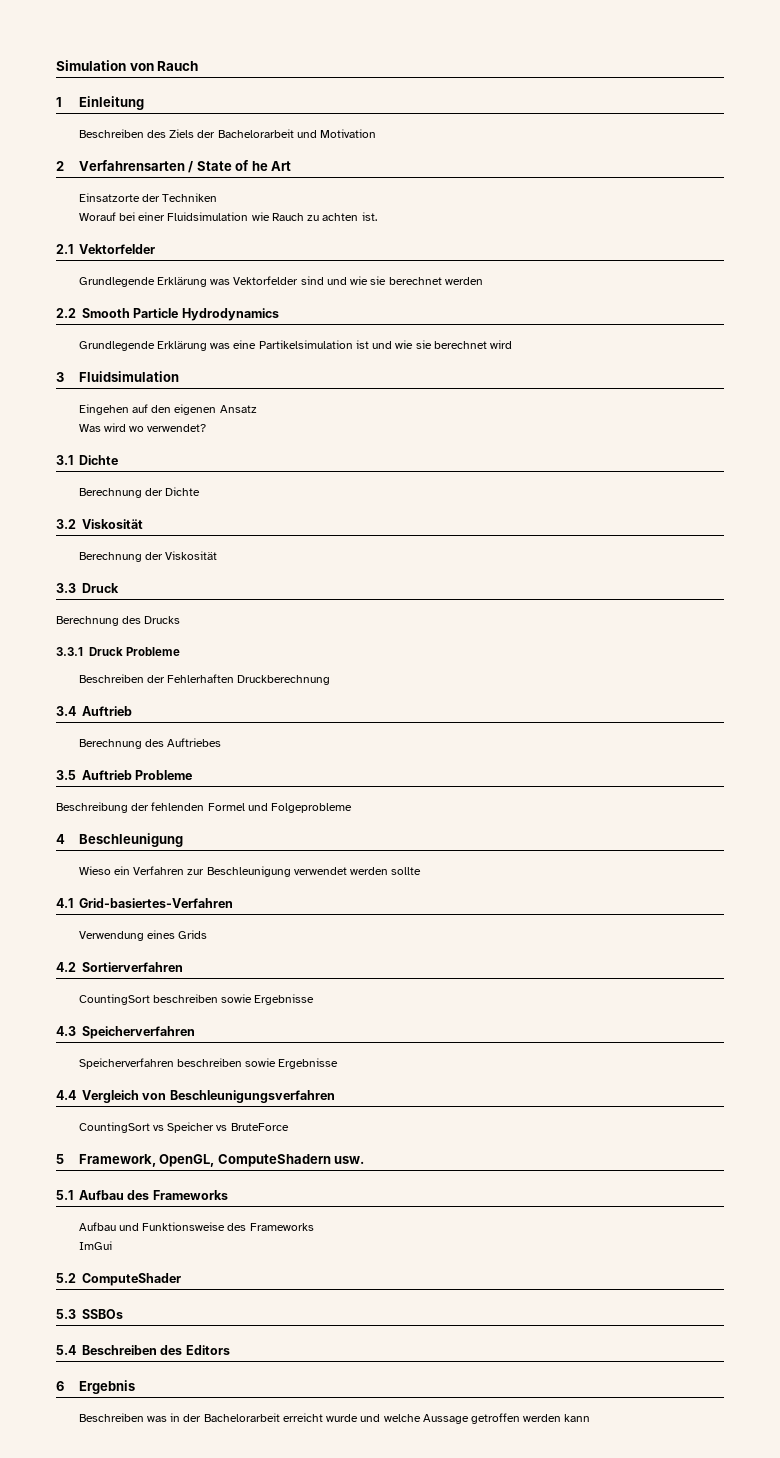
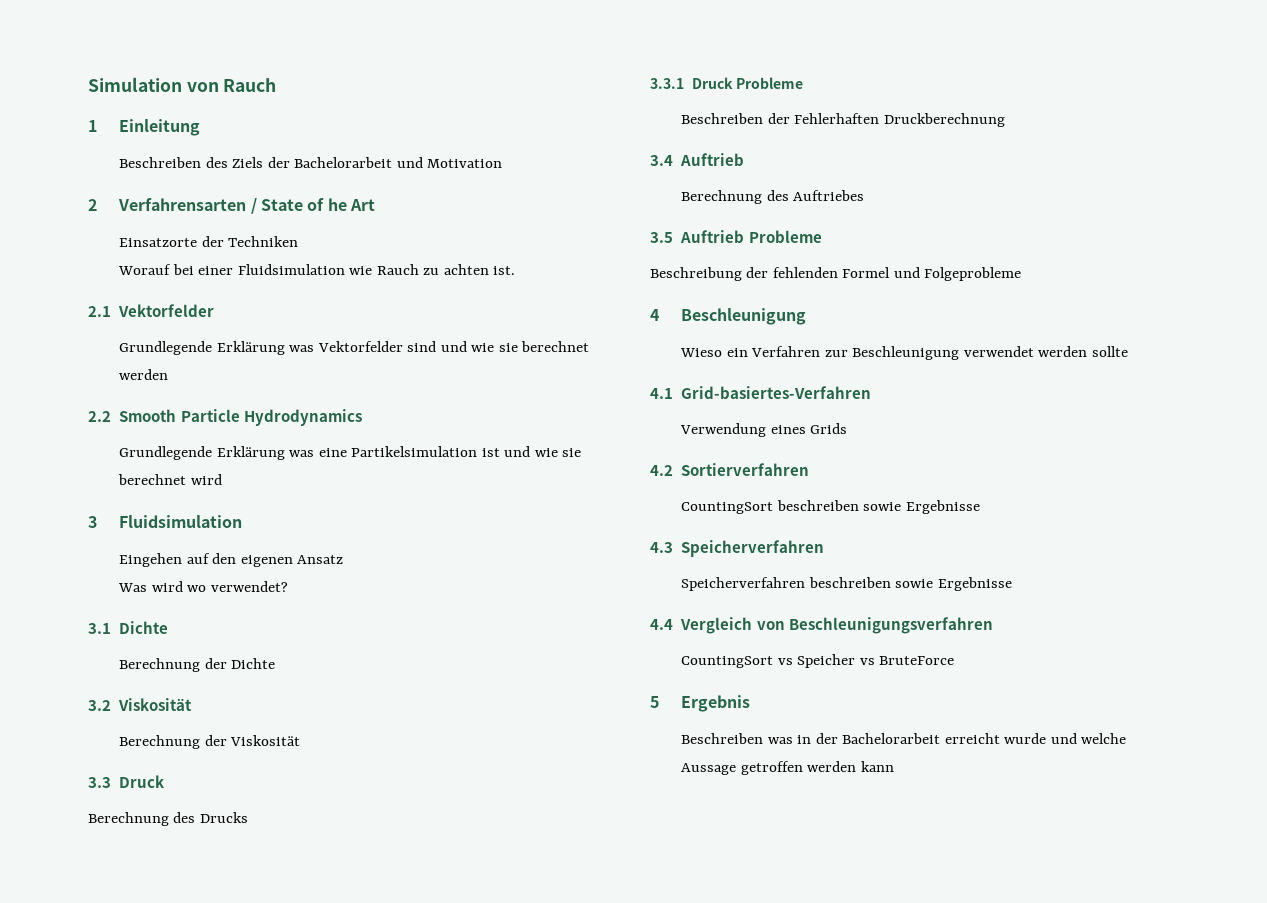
[78,1154,365,1167] [56,1190,228,1200] [78,1222,314,1231] [78,1241,112,1250] [56,1273,181,1286] [56,1309,123,1319] [56,1345,230,1355] [56,1381,64,1391] Framework, OpenGL, ComputeShadern usw. // 5.1 Aufbau des Frameworks // Aufbau und Funktionsweise des Frameworks // ImGui // 5.2 ComputeShader // 5.3 SSBOs // 5.4 Beschreiben des Editors // 6 -> (659, 702) none

